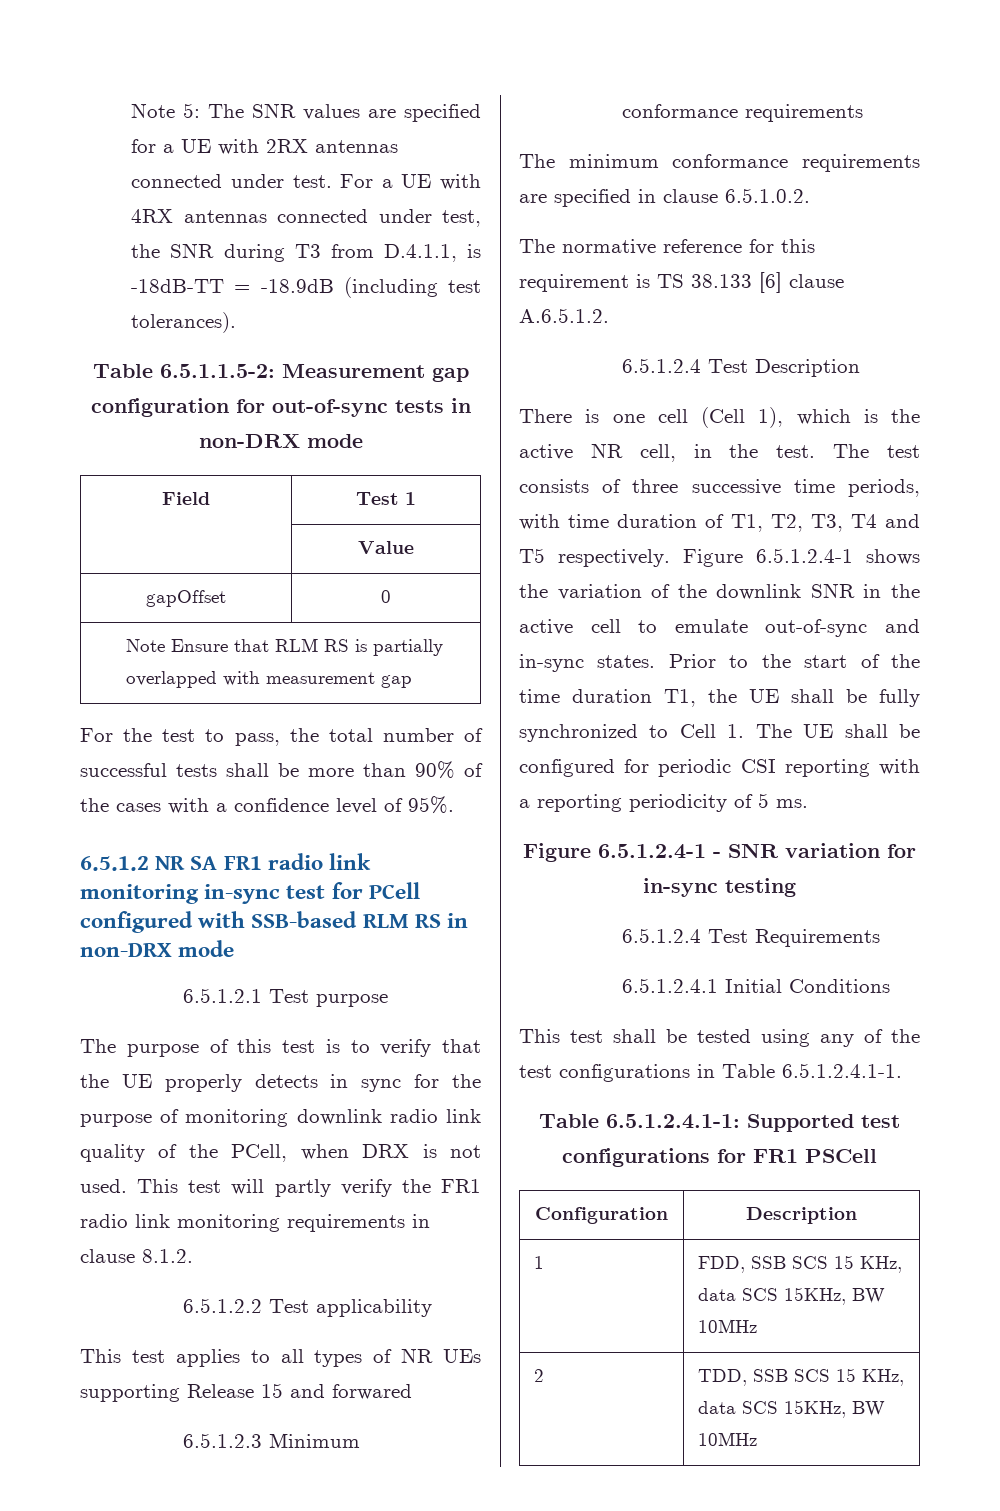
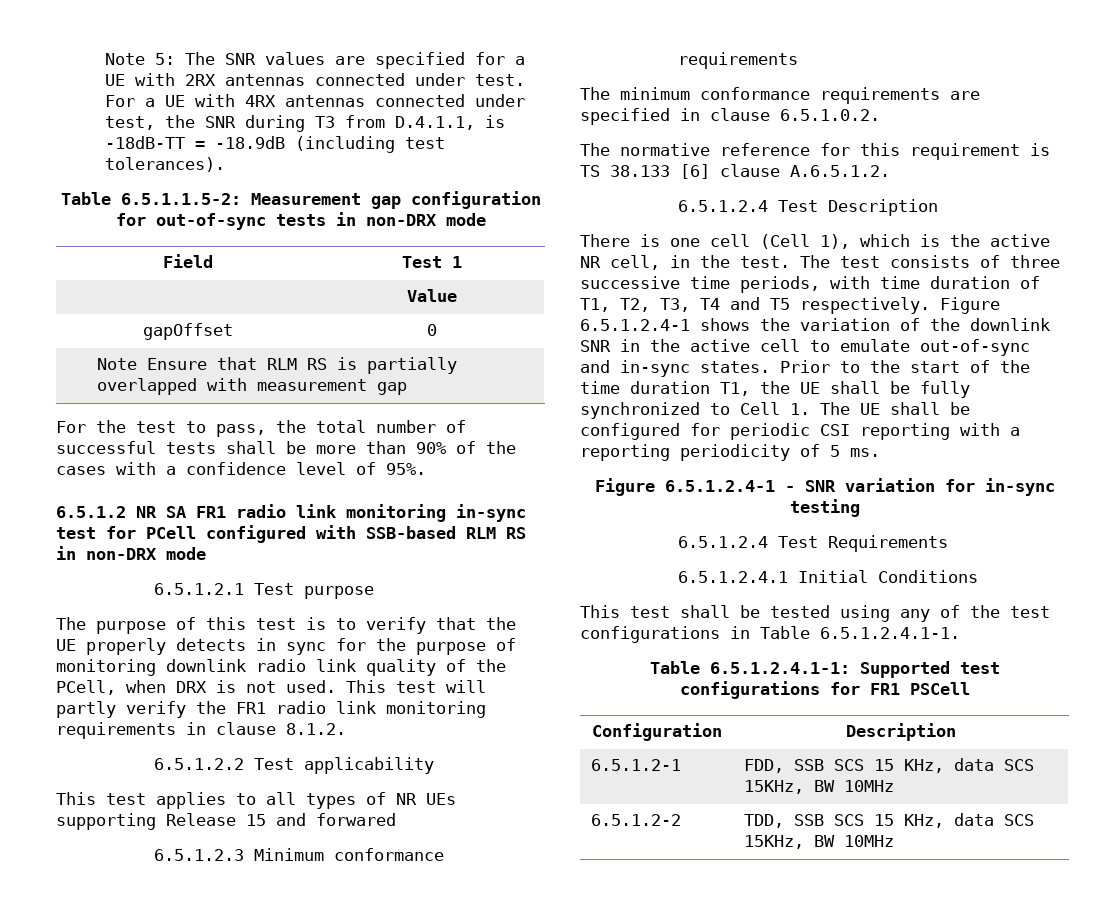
[534,1256,545,1269] 1 -> [591,759,682,771] 6.5.1.2-1
[534,1369,545,1382] 2 -> [591,814,682,826] 6.5.1.2-2

